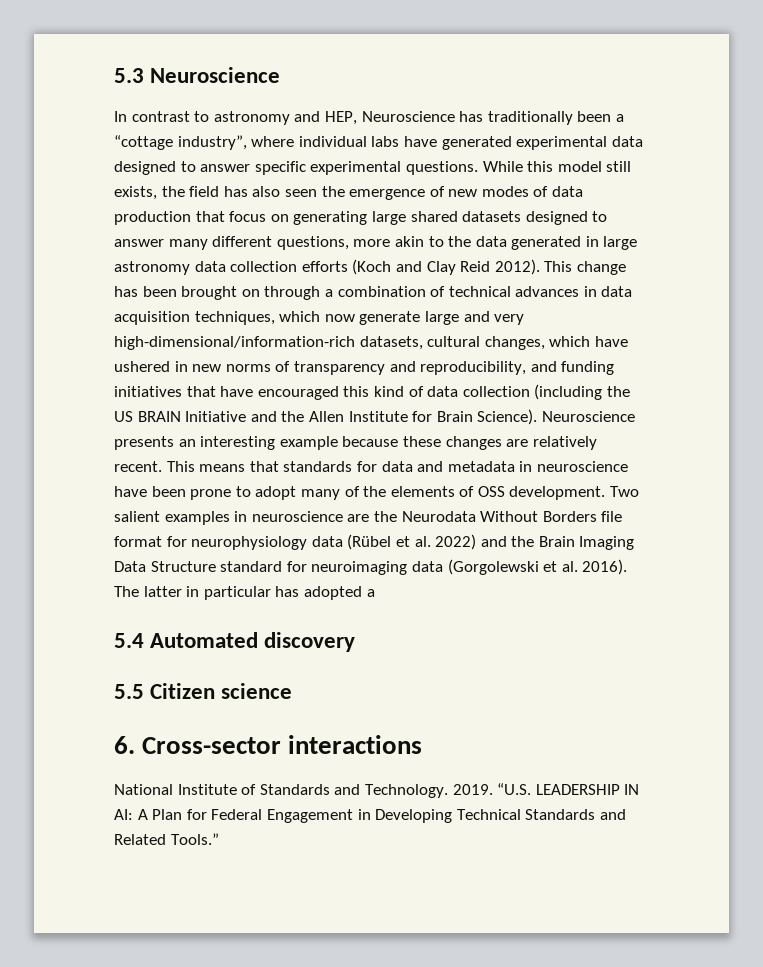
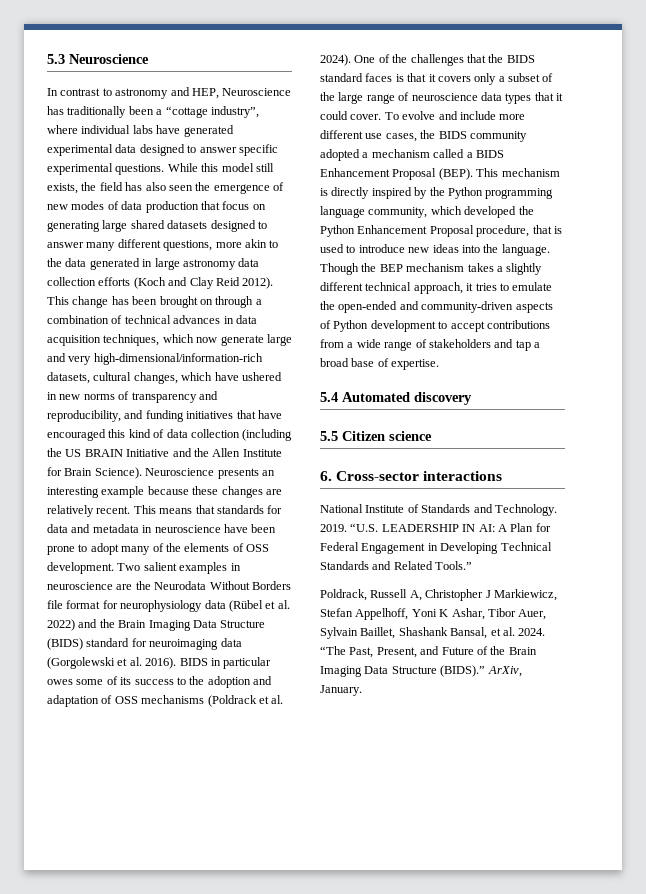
(216, 566) none -> [47,638,83,650] (BIDS)
[114,586,375,600] The latter in particular has adopted a -> [179,657,272,669] [47,676,272,688] [47,695,284,707] [320,54,535,66] [320,73,554,85] [320,92,563,104] [320,111,526,120] [320,130,527,142] [320,149,504,161] [320,168,560,180] [320,187,554,199] [320,206,534,218] [320,225,562,237] [320,244,550,256] [320,263,543,275] [320,282,553,294] [320,301,553,313] [320,320,550,332] [320,339,540,351] [320,358,440,370] BIDS in particular owes some of its success to the adoption and adaptation of OSS mechanisms (Poldrack et al. 2024). One of the challenges that the BIDS standard faces is that it covers only a subset of the large range of neuroscience data types that it could cover. To evolve and include more different use cases, the BIDS community adopted a mechanism called a BIDS Enhancement Proposal (BEP). This mechanism is directly inspired by the Python programming language community, which developed the Python Enhancement Proposal procedure, that is used to introduce new ideas into the language. Though the BEP mechanism takes a slightly different technical approach, it tries to emulate the open-ended and community-driven aspects of Python development to accept contributions from a wide range of stakeholders and tap a broad base of expertise.
(219, 839) none -> [320,589,557,601] [320,608,547,620] [320,627,546,639] [320,646,537,658] [320,665,522,677] [320,685,362,696] // Poldrack, Russell A, Christopher J Markiewicz, Stefan Appelhoff, Yoni K Ashar, Tibor Auer, Sylvain Baillet, Shashank Bansal, et al. 2024. “The Past, Present, and Future of the Brain Imaging Data Structure (BIDS).” ArXiv, January.

